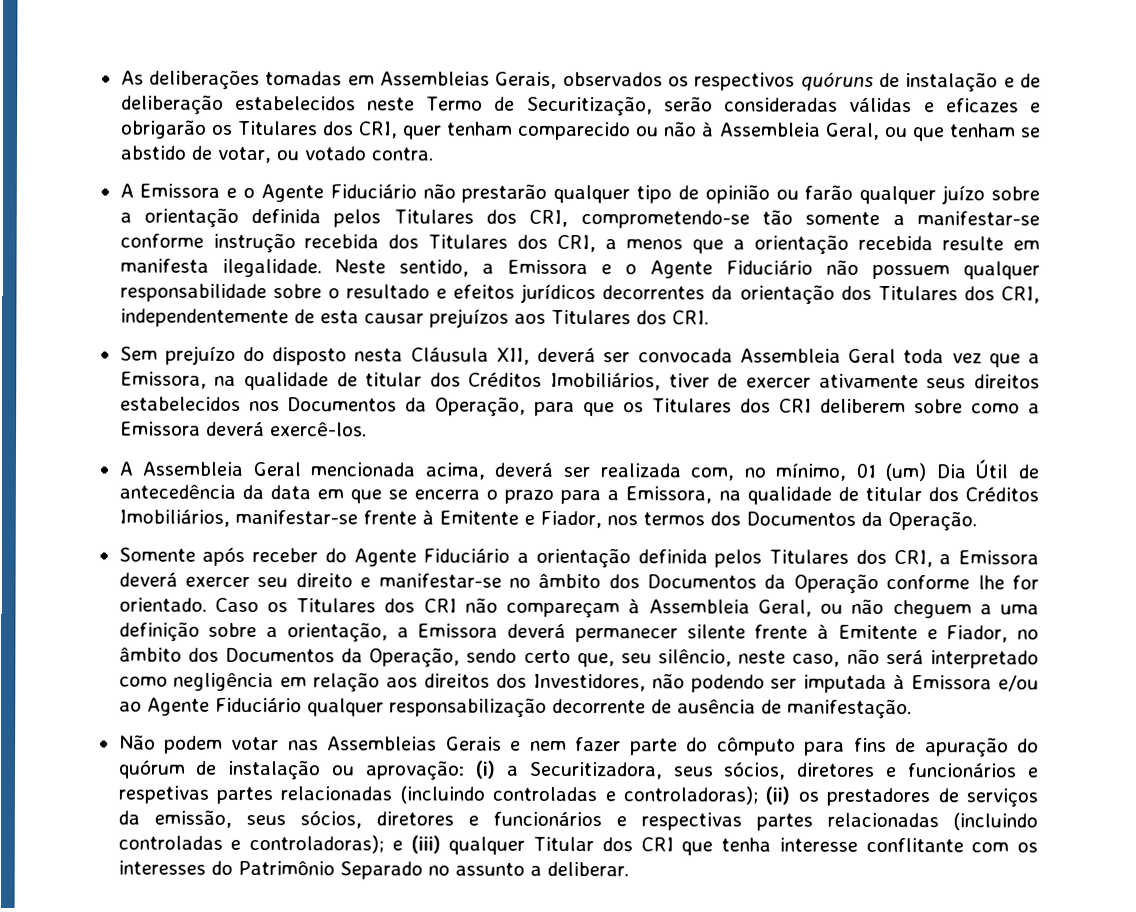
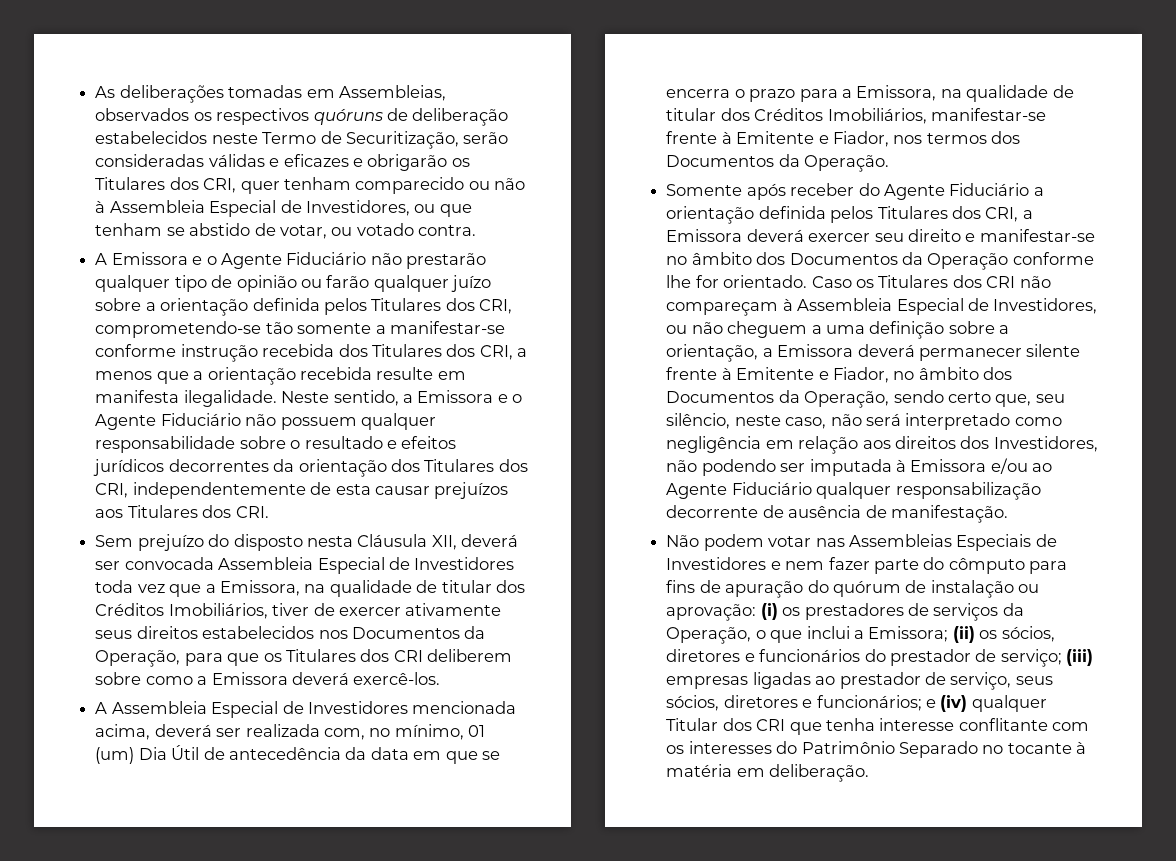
[379,71,558,89] Assembleias Gerais, -> [338,85,446,101] Assembleias,
[905,72,1042,93] instalação e de -> (408, 114) none
[824,122,880,140] Geral, -> [209,200,410,217] Especial de Investidores,
[848,348,897,364] Geral -> [317,557,515,574] Especial de Investidores
[252,462,301,477] Geral -> [211,701,408,718] Especial de Investidores
[757,599,812,617] Geral, -> [896,298,1098,315] Especial de Investidores,
[445,736,502,751] Gerais -> [956,534,1057,551] [666,557,767,570] Especiais de Investidores
[505,761,1040,780] [117,785,791,805] a Securitizadora, seus sócios, diretores e funcionários e respetivas partes relacionadas (incluindo controladas e controladoras); (ii) -> (778, 611) none
[153,809,1038,831] [117,835,441,854] emissão, seus sócios, diretores e funcionários e respectivas partes relacionadas (incluindo controladas e controladoras); e (iii) -> [666,626,1055,644] [666,649,1094,667] [666,672,1053,690] [666,695,968,712] Operação, o que inclui a Emissora; (ii) os sócios, diretores e funcionários do prestador de serviço; (iii) empresas ligadas ao prestador de serviço, seus sócios, diretores e funcionários; e (iv)
[454,861,629,877] assunto a deliberar. -> [1007,741,1087,754] [666,764,870,782] tocante à matéria em deliberação.

